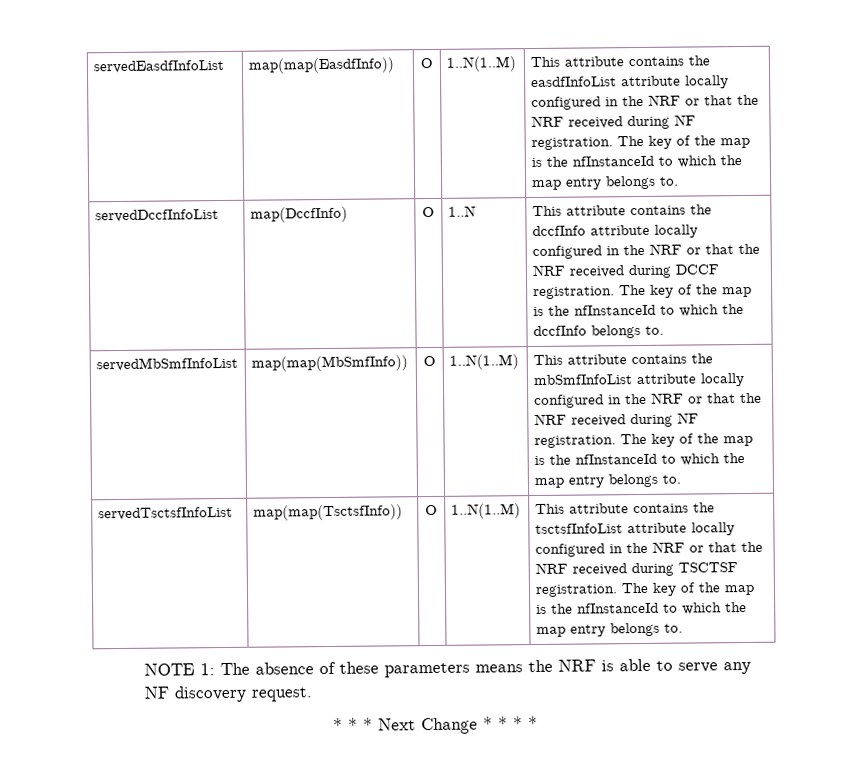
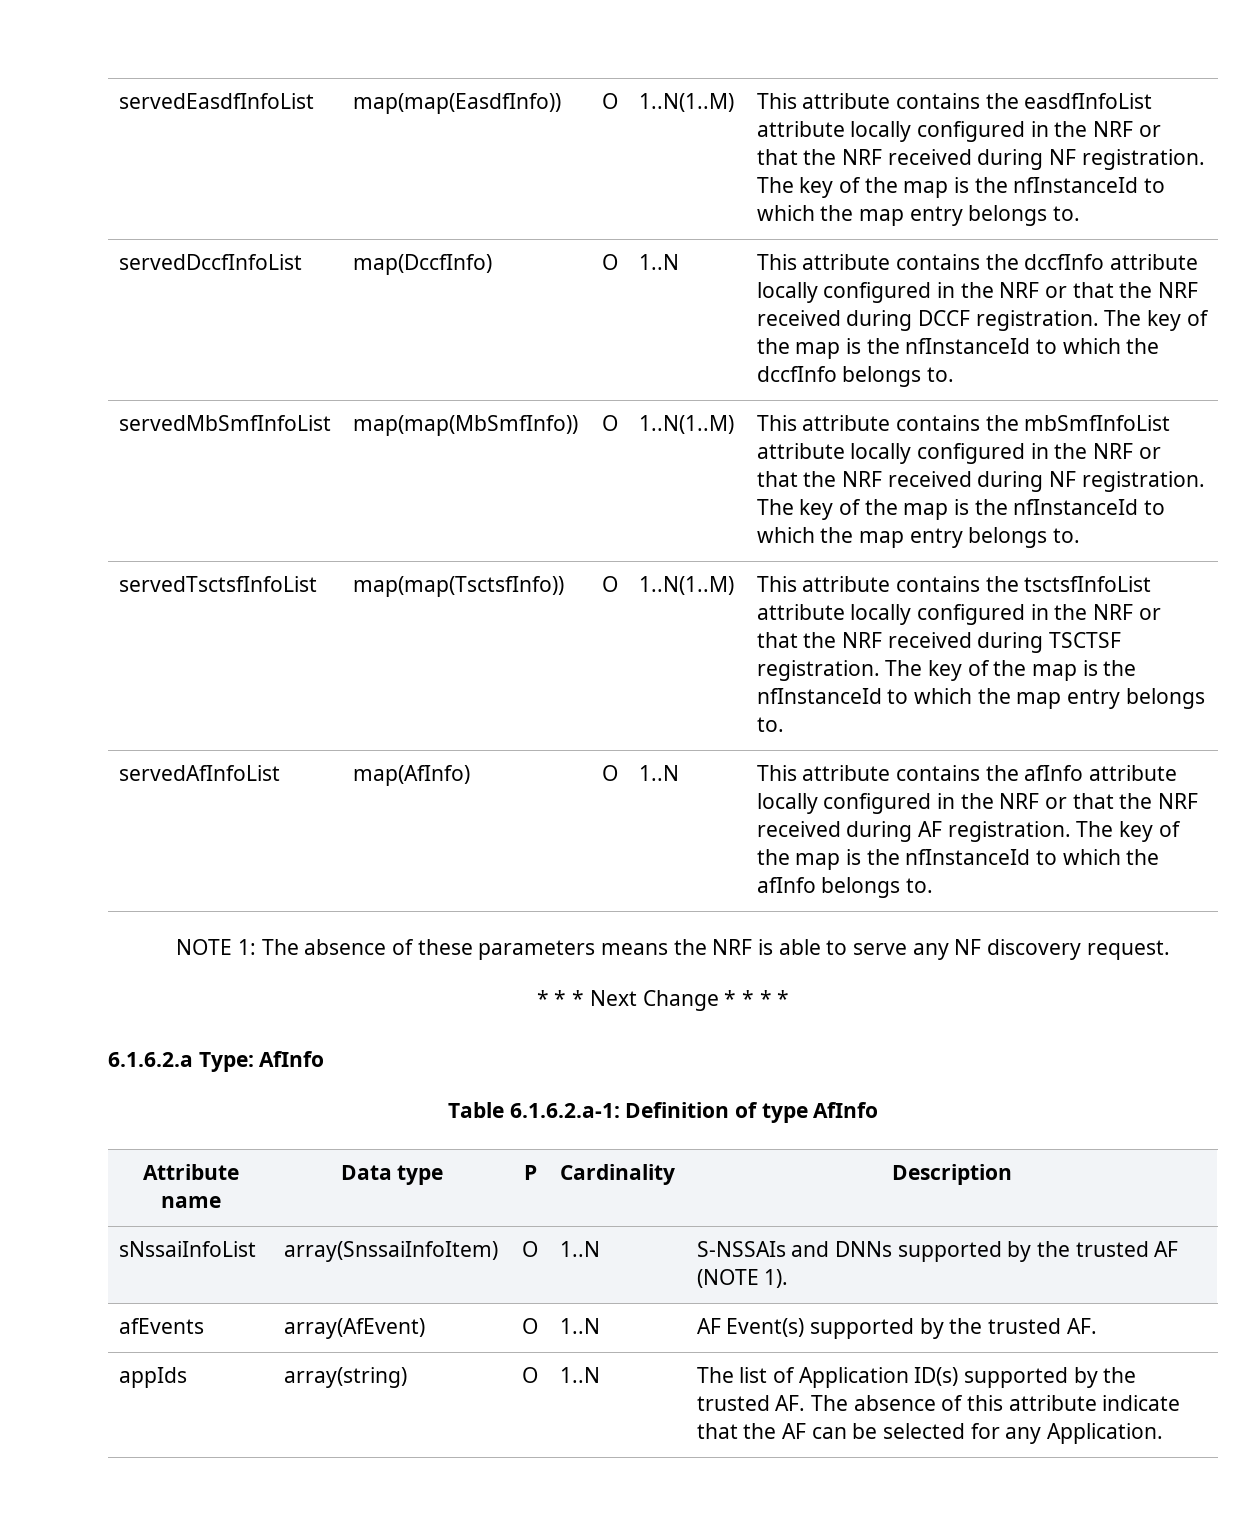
(683, 628) none -> [118,765,280,781] [352,765,470,786] [601,765,618,781] [638,765,679,781] [756,765,1178,781] [756,793,1199,814] [756,821,1181,842] [756,849,1160,870] [756,877,934,898] // servedAfInfoList | map(AfInfo) | O | 1..N | This attribute contains the afInfo attribute locally configured in the NRF or that the NRF received during AF registration. The key of the map is the nfInstanceId to which the afInfo belongs to.
(538, 723) none -> [108,1051,325,1072] [447,1102,879,1123] [143,1164,239,1180] [161,1196,221,1208] [340,1165,444,1185] [523,1165,537,1180] [559,1164,675,1185] [892,1164,1013,1185] [118,1241,256,1257] [283,1241,498,1262] [522,1241,538,1257] [559,1241,600,1257] [696,1241,1179,1262] [696,1269,789,1288] [118,1318,204,1334] [283,1318,425,1339] [522,1318,538,1334] [559,1318,600,1334] [696,1318,1097,1339] [118,1367,187,1388] [283,1367,407,1388] [522,1367,538,1383] [559,1367,600,1383] [696,1367,1137,1388] [696,1395,1181,1411] [696,1423,1164,1444] // 6.1.6.2.a Type: AfInfo // Table 6.1.6.2.a-1: Definition of type AfInfo // Attribute name | Data type | P | Cardinality | Description // sNssaiInfoList | array(SnssaiInfoItem) | O | 1..N | S-NSSAIs and DNNs supported by the trusted AF (NOTE 1). // afEvents | array(AfEvent) | O | 1..N | AF Event(s) supported by the trusted AF. // appIds | array(string) | O | 1..N | The list of Application ID(s) supported by the trusted AF. The absence of this attribute indicate that the AF can be selected for any Application.

